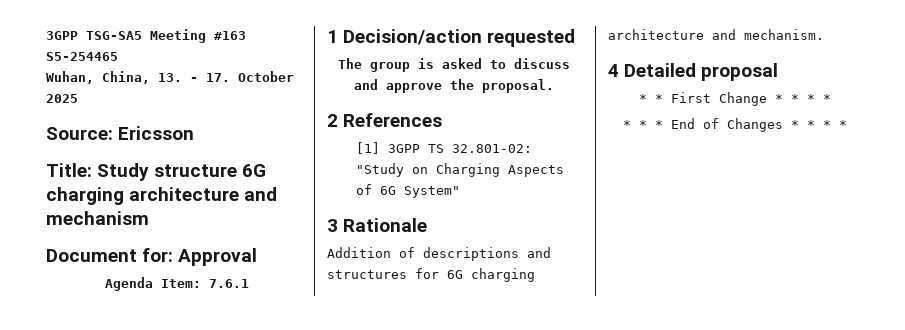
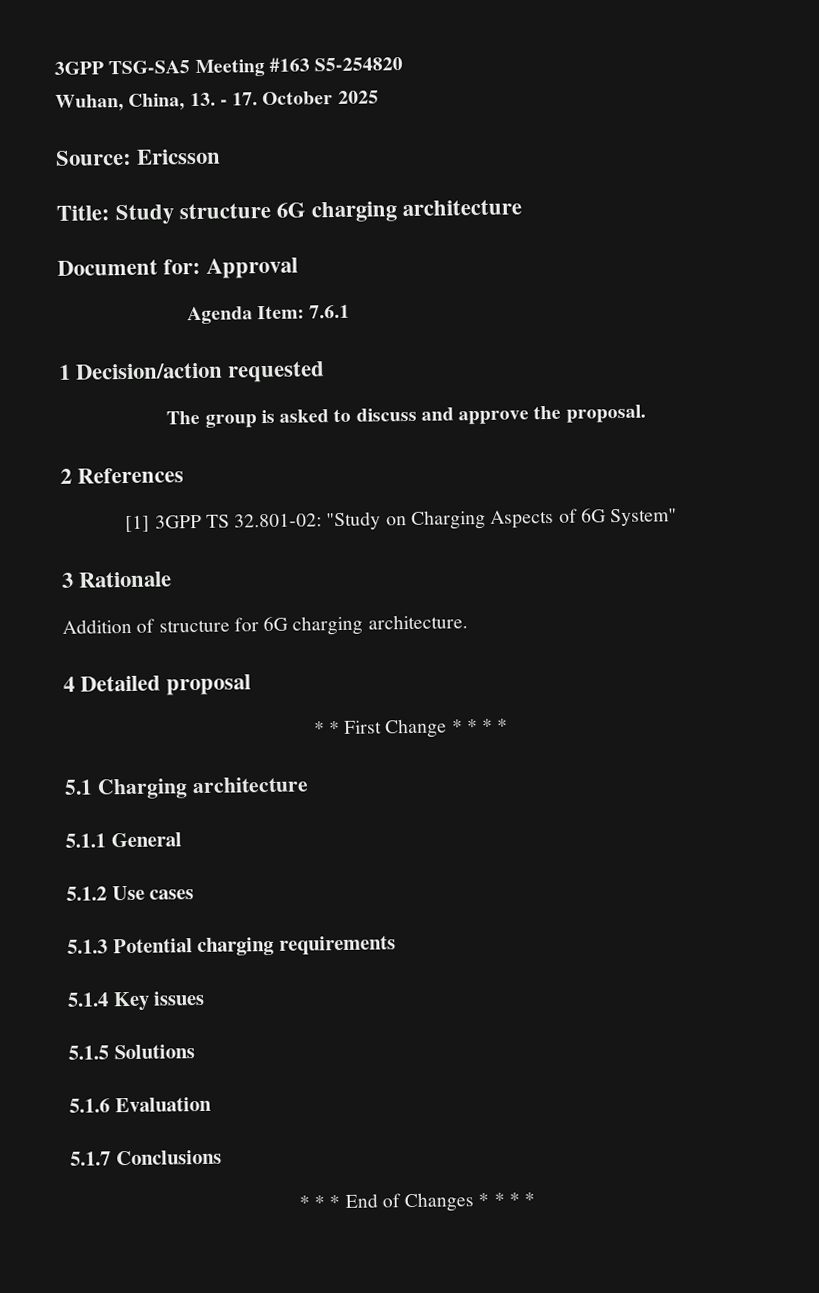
[46,52,118,61] S5-254465 -> [314,57,404,72] S5-254820
[244,187,278,201] [46,211,149,225] and mechanism -> (523, 208) none
[423,247,551,261] [327,268,535,282] [608,29,824,40] descriptions and structures for 6G charging architecture and mechanism. -> [158,614,468,636] structure for 6G charging architecture.
(831, 98) none -> [64,776,309,800] [65,832,182,848] [66,885,195,901] [67,935,396,957] [67,990,206,1012] [68,1044,195,1060] [69,1096,212,1113] [70,1149,222,1166] // 5.1 Charging architecture // 5.1.1 General // 5.1.2 Use cases // 5.1.3 Potential charging requirements // 5.1.4 Key issues // 5.1.5 Solutions // 5.1.6 Evaluation // 5.1.7 Conclusions

